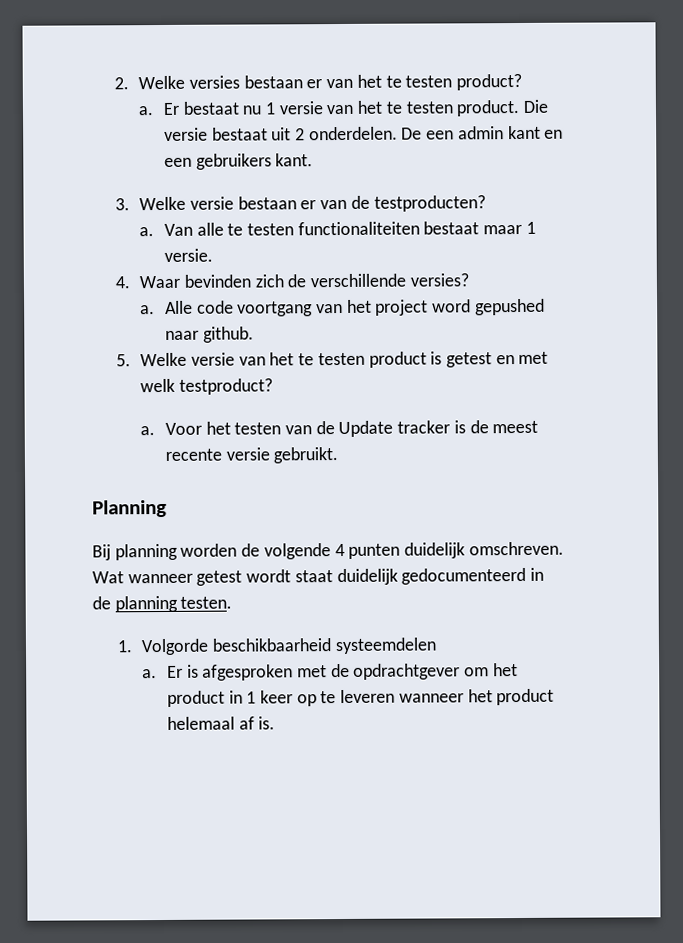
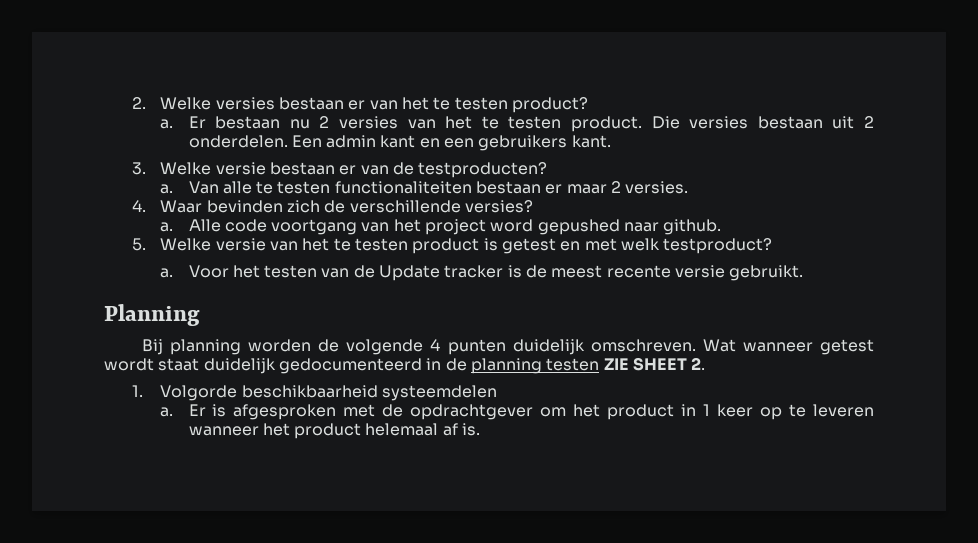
[182,101,324,115] bestaat nu 1 versie -> [215,116,398,129] bestaan nu 2 versies
[163,127,268,141] versie bestaat -> [689,116,823,129] versies bestaan
[401,127,455,140] De een -> [291,135,322,148] Een
[423,221,536,235] [163,248,213,262] bestaat maar 1 versie. -> [476,181,689,194] bestaan er maar 2 versies.
[180,596,233,609] testen. -> [546,357,706,371] testen ZIE SHEET 2.

